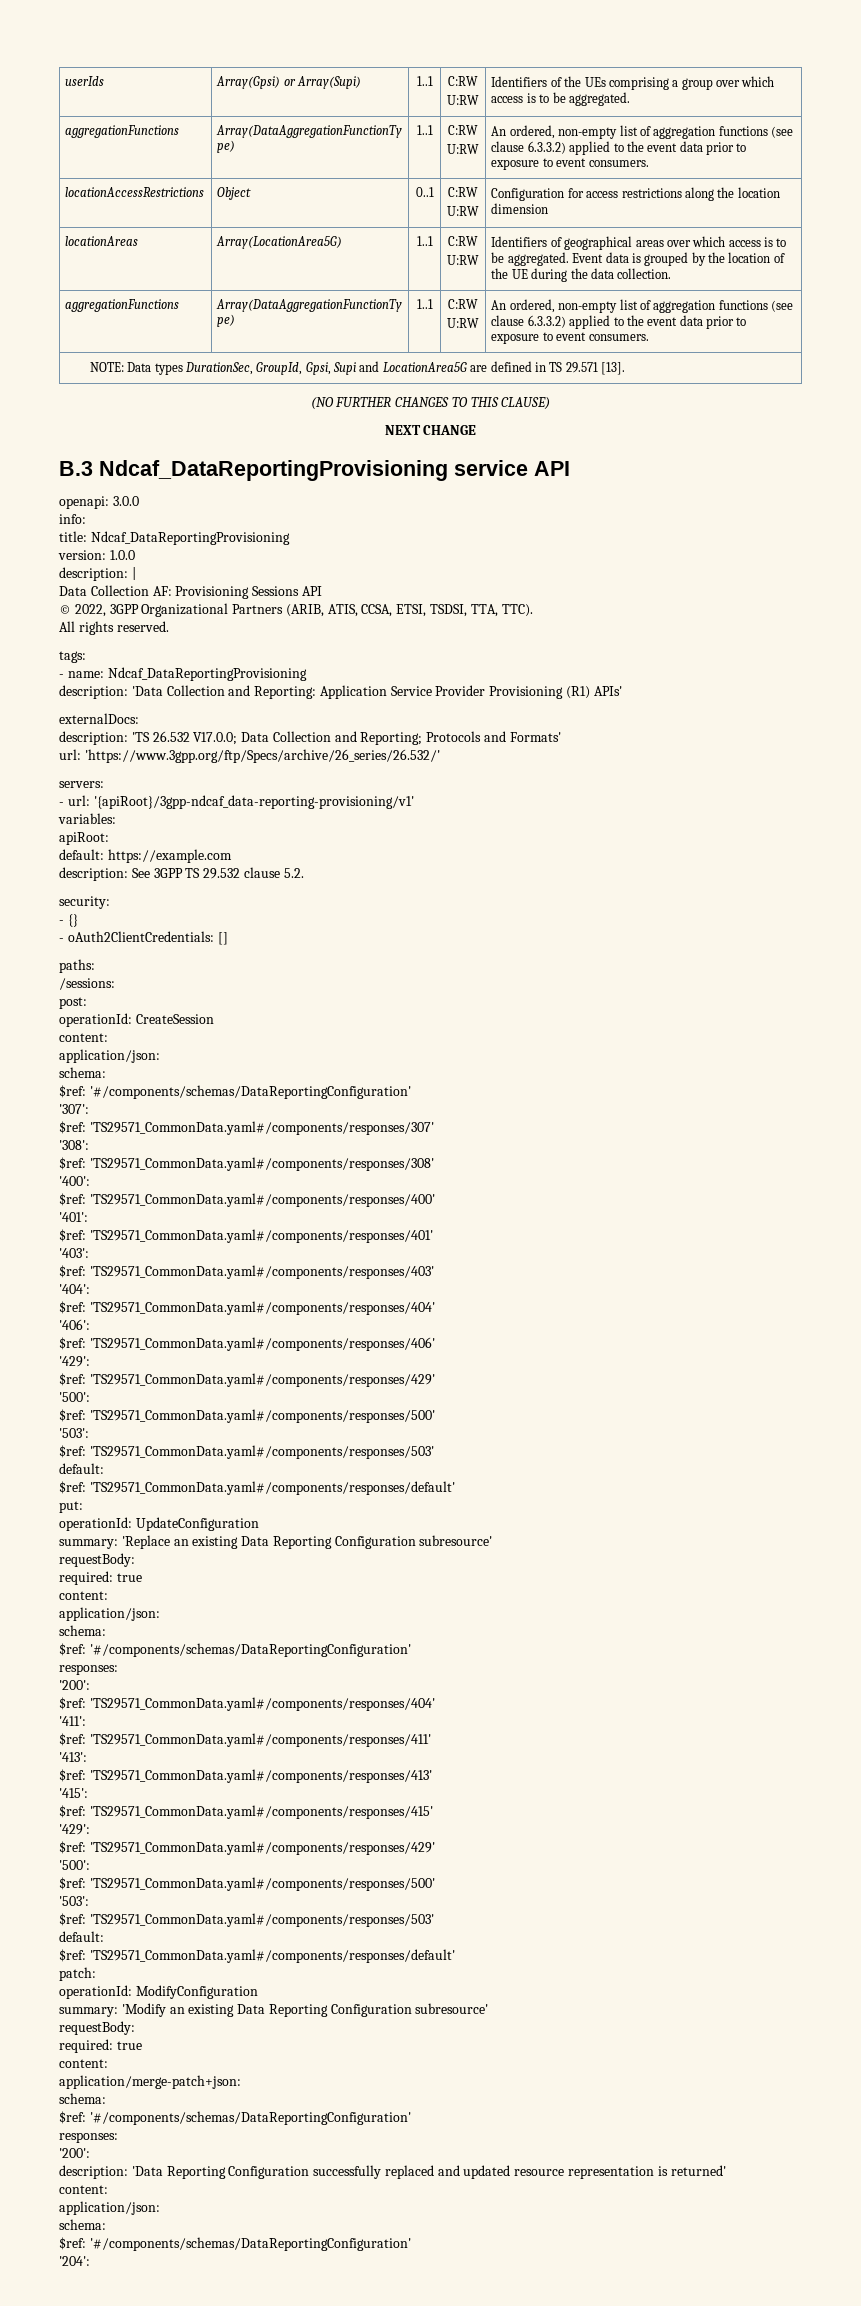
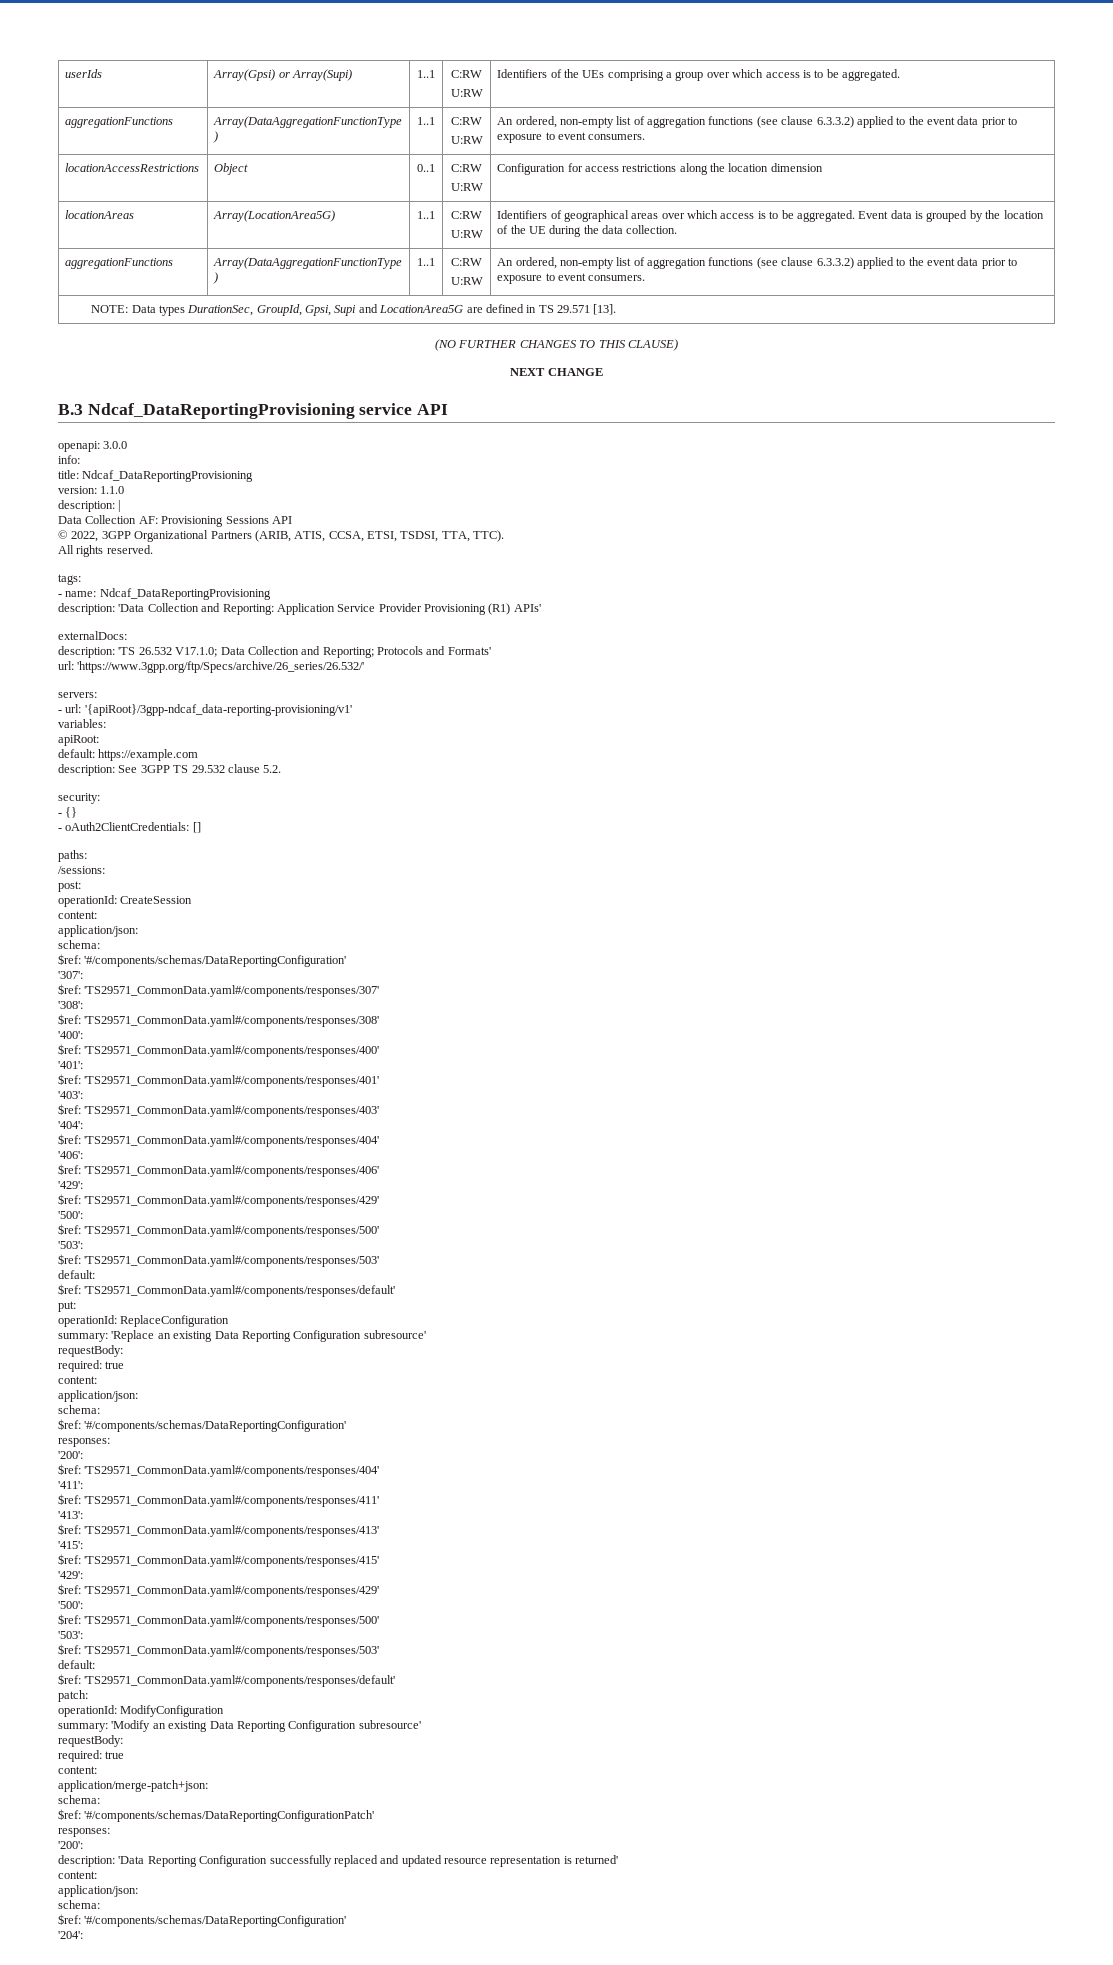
[109,550,135,560] 1.0.0 -> [100,486,125,494] 1.1.0
[193,732,238,745] V17.0.0; -> [175,647,218,657] V17.1.0;
[135,1517,259,1531] UpdateConfiguration -> [120,1315,230,1327] ReplaceConfiguration
[89,2111,411,2125] '#/components/schemas/DataReportingConfiguration' -> [84,1810,375,1822] '#/components/schemas/DataReportingConfigurationPatch'

